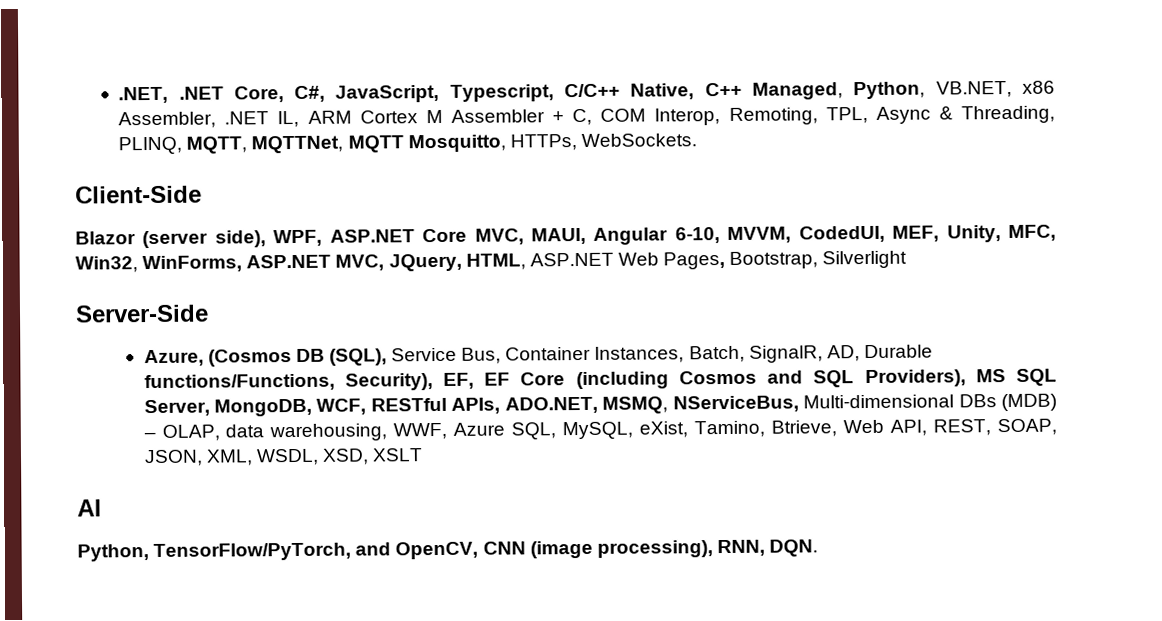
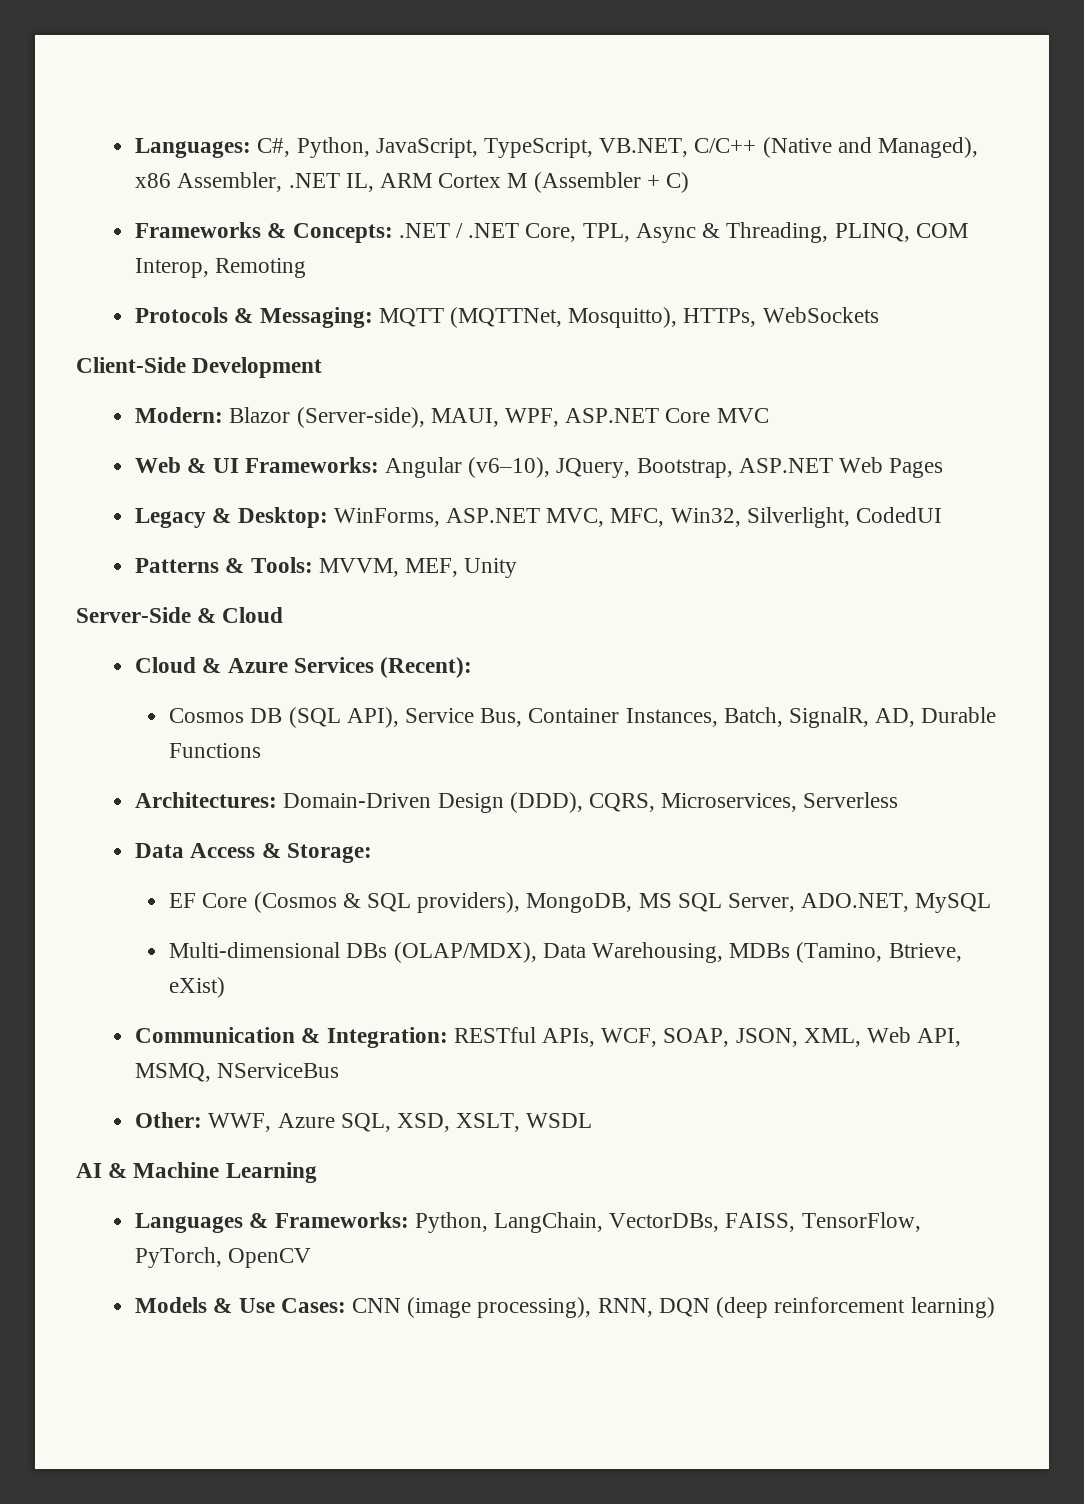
[118,80,1012,104] .NET, .NET Core, C#, JavaScript, Typescript, C/C++ Native, C++ Managed, Python, VB.NET, -> [135,137,979,158] Languages: C#, Python, JavaScript, TypeScript, VB.NET, C/C++ (Native and Managed),
[450,107,818,126] Assembler + C, COM Interop, Remoting, -> [533,172,690,193] [135,222,577,243] (Assembler + C) // Frameworks & Concepts: .NET / .NET Core,
[186,133,698,154] [75,185,202,204] [75,224,1056,249] [75,250,908,273] [75,304,209,323] [143,348,387,367] MQTT, MQTTNet, MQTT Mosquitto, HTTPs, WebSockets. // Client-Side // Blazor (server side), WPF, ASP.NET Core MVC, MAUI, Angular 6-10, MVVM, CodedUI, MEF, Unity, MFC, Win32, WinForms, ASP.NET MVC, JQuery, HTML, ASP.NET Web Pages, Bootstrap, Silverlight // Server-Side // Azure, (Cosmos DB (SQL), -> [915,223,968,238] [135,258,307,278] [135,307,879,328] [76,357,323,378] [135,407,769,428] [135,457,944,478] [135,507,943,528] [135,557,518,578] [76,607,284,623] [135,657,473,678] [169,707,399,728] COM Interop, Remoting // Protocols & Messaging: MQTT (MQTTNet, Mosquitto), HTTPs, WebSockets // Client-Side Development // Modern: Blazor (Server-side), MAUI, WPF, ASP.NET Core MVC // Web & UI Frameworks: Angular (v6–10), JQuery, Bootstrap, ASP.NET Web Pages // Legacy & Desktop: WinForms, ASP.NET MVC, MFC, Win32, Silverlight, CodedUI // Patterns & Tools: MVVM, MEF, Unity // Server-Side & Cloud // Cloud & Azure Services (Recent): // Cosmos DB (SQL API),
[143,368,1057,392] [143,393,1057,417] [143,418,1057,442] [143,448,424,467] [77,499,102,517] [77,539,819,562] functions/Functions, Security), EF, EF Core (including Cosmos and SQL Providers), MS SQL Server, MongoDB, WCF, RESTful APIs, ADO.NET, MSMQ, NServiceBus, Multi-dimensional DBs (MDB) – OLAP, data warehousing, WWF, Azure SQL, MySQL, eXist, Tamino, Btrieve, Web API, REST, SOAP, JSON, XML, WSDL, XSD, XSLT // AI // Python, TensorFlow/PyTorch, and OpenCV, CNN (image processing), RNN, DQN. -> [169,743,262,758] [135,792,899,813] [135,843,372,863] [169,892,992,913] [169,942,962,963] [169,977,226,998] [135,1027,962,1048] [135,1063,340,1082] [135,1112,593,1132] [76,1162,317,1183] [135,1212,921,1233] [135,1247,312,1268] [135,1297,995,1318] Functions // Architectures: Domain-Driven Design (DDD), CQRS, Microservices, Serverless // Data Access & Storage: // EF Core (Cosmos & SQL providers), MongoDB, MS SQL Server, ADO.NET, MySQL // Multi-dimensional DBs (OLAP/MDX), Data Warehousing, MDBs (Tamino, Btrieve, eXist) // Communication & Integration: RESTful APIs, WCF, SOAP, JSON, XML, Web API, MSMQ, NServiceBus // Other: WWF, Azure SQL, XSD, XSLT, WSDL // AI & Machine Learning // Languages & Frameworks: Python, LangChain, VectorDBs, FAISS, TensorFlow, PyTorch, OpenCV // Models & Use Cases: CNN (image processing), RNN, DQN (deep reinforcement learning)

